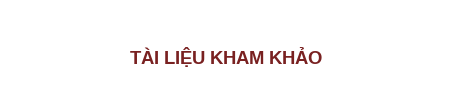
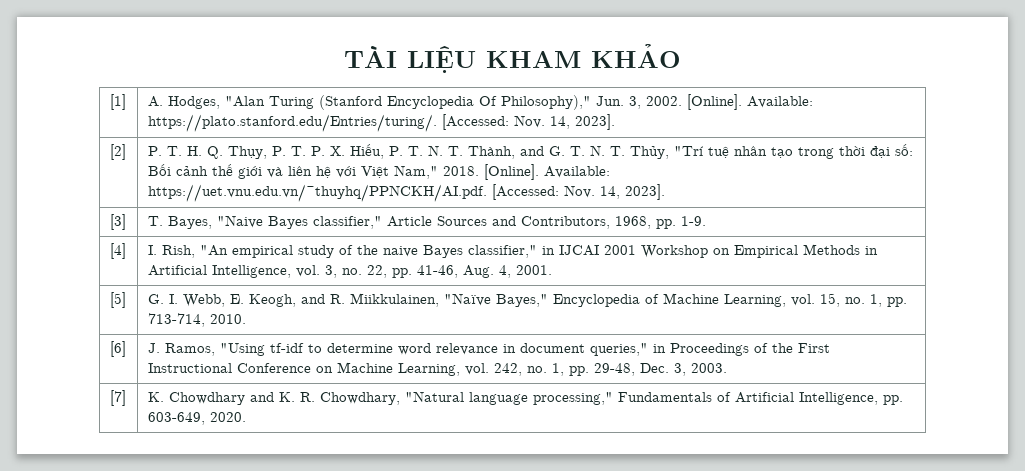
(322, 55) none -> [109,94,126,110] [147,94,813,110] [147,114,615,132] [109,144,126,160] [147,144,913,159] [147,164,610,180] [147,184,665,202] [109,214,126,230] [147,215,706,229] [109,243,126,259] [147,244,878,258] [147,265,552,278] [109,292,126,308] [147,293,907,307] [147,313,246,327] [109,341,126,357] [147,343,830,356] [147,362,727,376] [109,390,126,406] [147,391,903,405] [147,412,246,425] // [1] | A. Hodges, "Alan Turing (Stanford Encyclopedia Of Philosophy)," Jun. 3, 2002. [Online]. Available: https://plato.stanford.edu/Entries/turing/. [Accessed: Nov. 14, 2023]. // [2] | P. T. H. Q. Thụy, P. T. P. X. Hiếu, P. T. N. T. Thành, and G. T. N. T. Thủy, "Trí tuệ nhân tạo trong thời đại số: Bối cảnh thế giới và liên hệ với Việt Nam," 2018. [Online]. Available: https://uet.vnu.edu.vn/~thuyhq/PPNCKH/AI.pdf. [Accessed: Nov. 14, 2023]. // [3] | T. Bayes, "Naive Bayes classifier," Article Sources and Contributors, 1968, pp. 1-9. // [4] | I. Rish, "An empirical study of the naive Bayes classifier," in IJCAI 2001 Workshop on Empirical Methods in Artificial Intelligence, vol. 3, no. 22, pp. 41-46, Aug. 4, 2001. // [5] | G. I. Webb, E. Keogh, and R. Miikkulainen, "Naïve Bayes," Encyclopedia of Machine Learning, vol. 15, no. 1, pp. 713-714, 2010. // [6] | J. Ramos, "Using tf-idf to determine word relevance in document queries," in Proceedings of the First Instructional Conference on Machine Learning, vol. 242, no. 1, pp. 29-48, Dec. 3, 2003. // [7] | K. Chowdhary and K. R. Chowdhary, "Natural language processing," Fundamentals of Artificial Intelligence, pp. 603-649, 2020.

